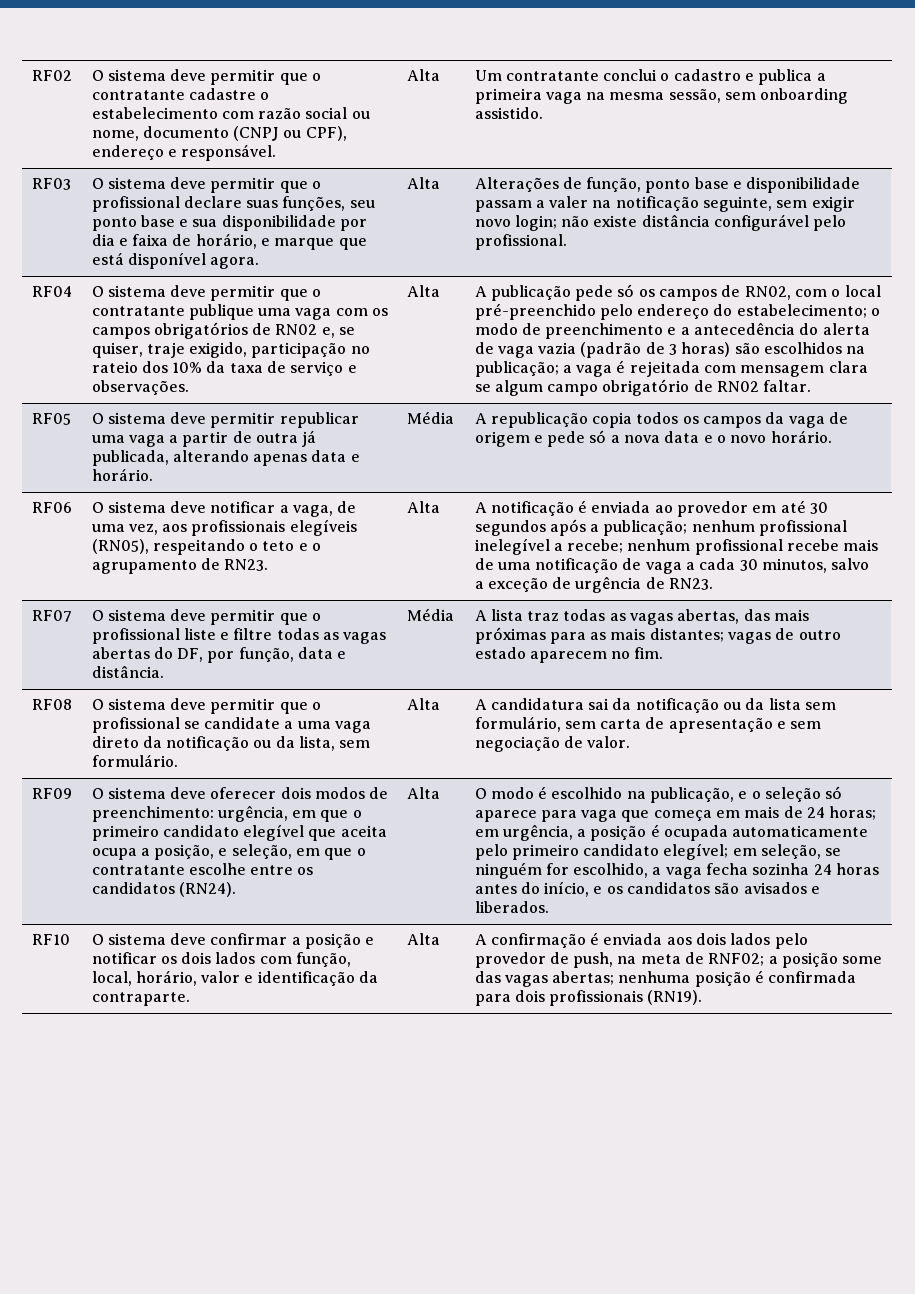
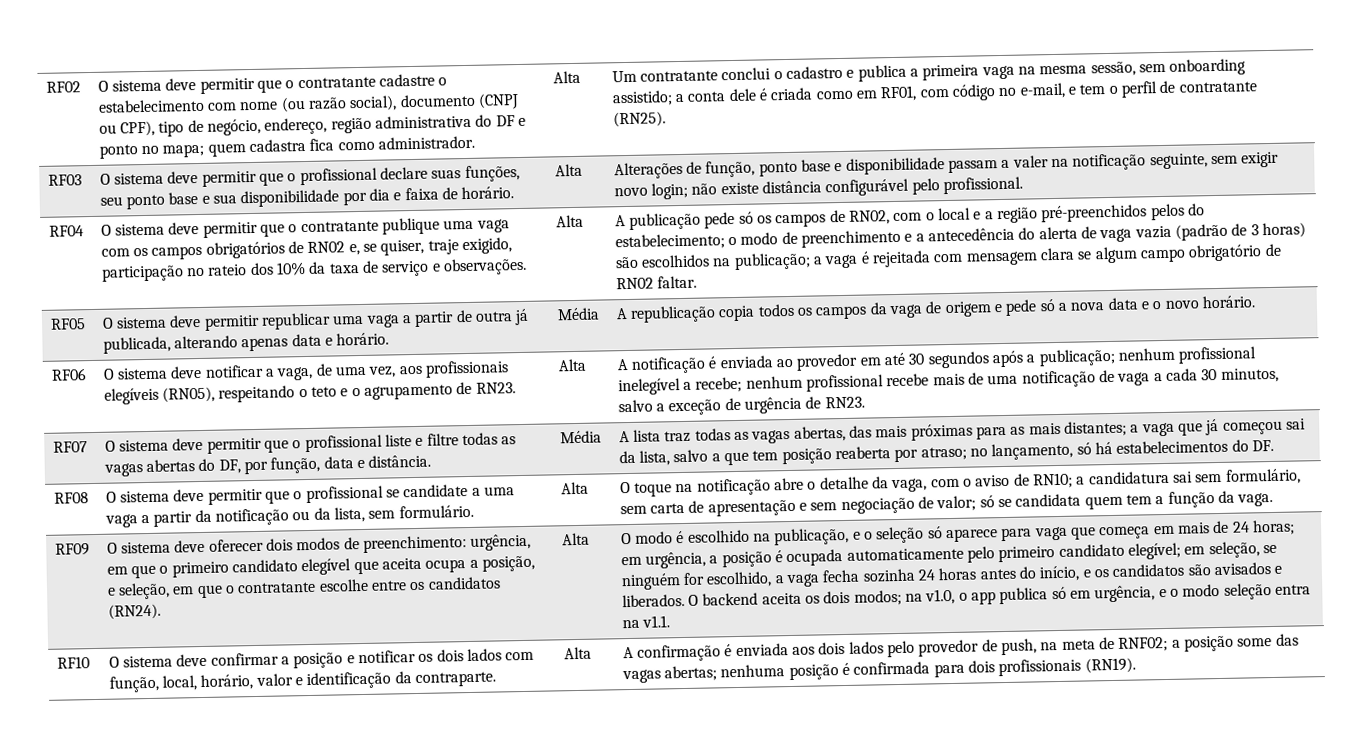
[258,107,370,119] [91,126,347,141] [91,144,277,161] razão social ou nome, documento (CNPJ ou CPF), endereço e responsável. -> [239,93,519,113] [98,114,526,137] [98,135,475,159] nome (ou razão social), documento (CNPJ ou CPF), tipo de negócio, endereço, região administrativa do DF e ponto no mapa; quem cadastra fica como administrador.
[474,107,543,119] assistido. -> [611,80,1257,107] [612,111,666,128] assistido; a conta dele é criada como em RF01, com código no e-mail, e tem o perfil de contratante (RN25).
[195,233,367,250] [91,252,260,269] horário, e marque que está disponível agora. -> [461,186,515,200] horário.
[474,303,710,320] pré-preenchido pelo endereço -> [973,203,1185,224] e a região pré-preenchidos pelos
[728,628,841,644] [474,647,664,663] vagas de outro estado aparecem no fim. -> [1130,418,1306,437] [618,439,1274,466] a vaga que já começou sai da lista, salvo a que tem posição reaberta por atraso; no lançamento, só há estabelecimentos do DF.
[91,736,139,748] direto -> [141,511,193,527] a partir
[474,698,801,713] A candidatura sai da notificação ou da lista -> [619,470,1193,497] O toque na notificação abre o detalhe da vaga, com o aviso de RN10; a candidatura sai
[587,736,631,748] valor. -> [936,490,1274,512] valor; só se candidata quem tem a função da vaga.
(549, 907) none -> [688,583,1311,606] [621,615,671,629] O backend aceita os dois modos; na v1.0, o app publica só em urgência, e o modo seleção entra na v1.1.

